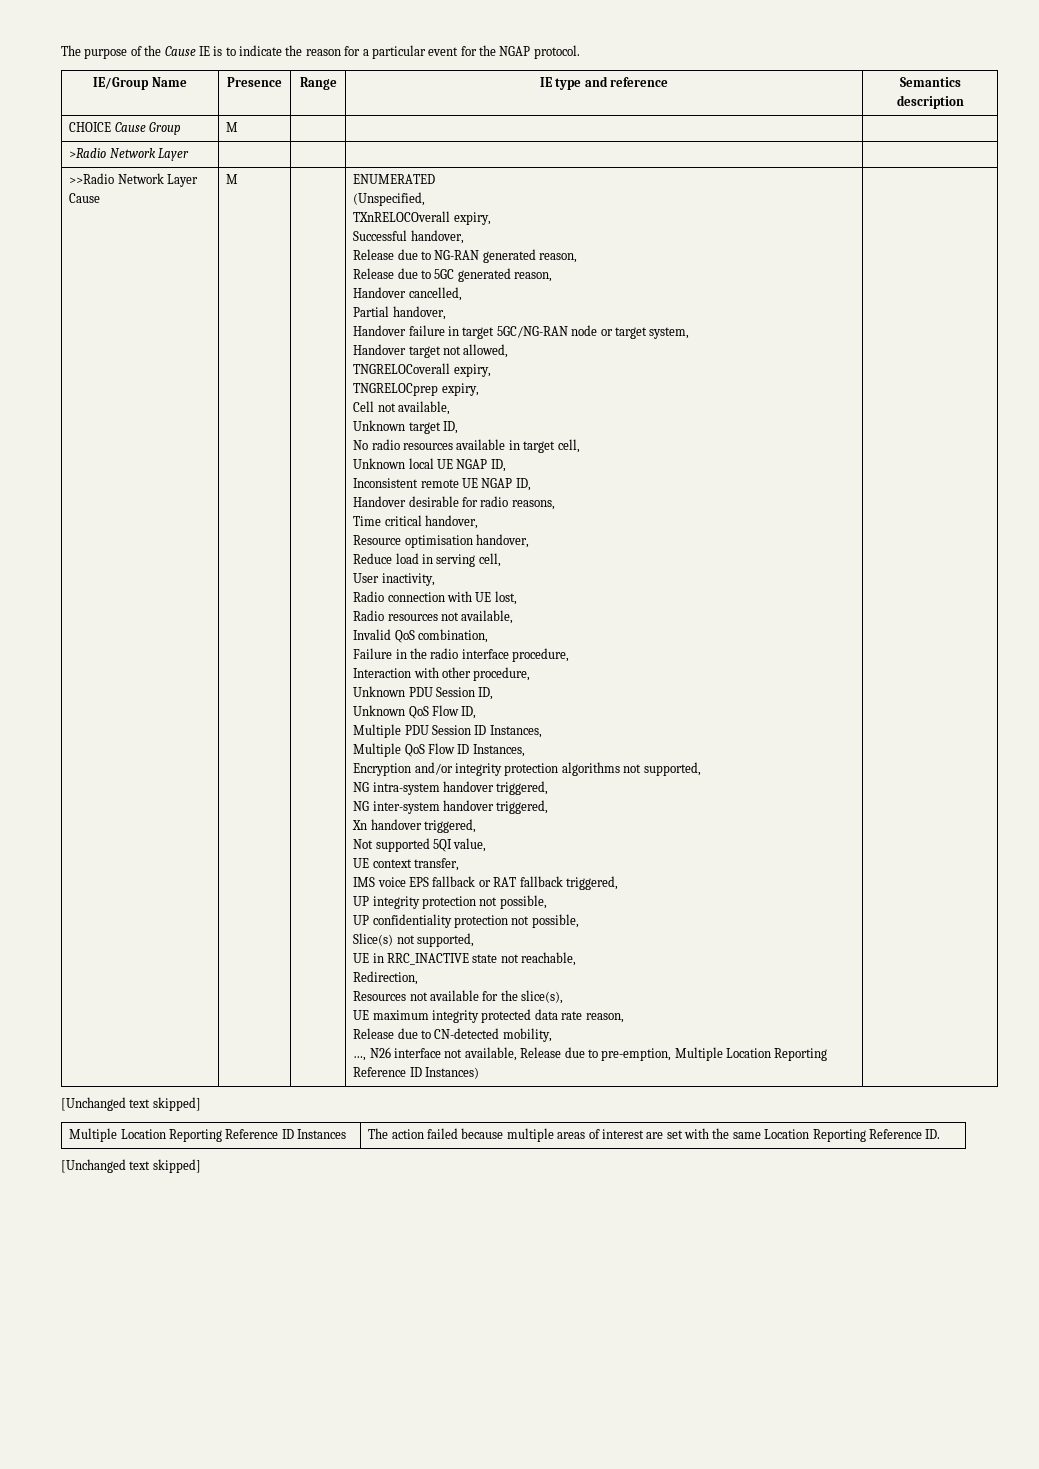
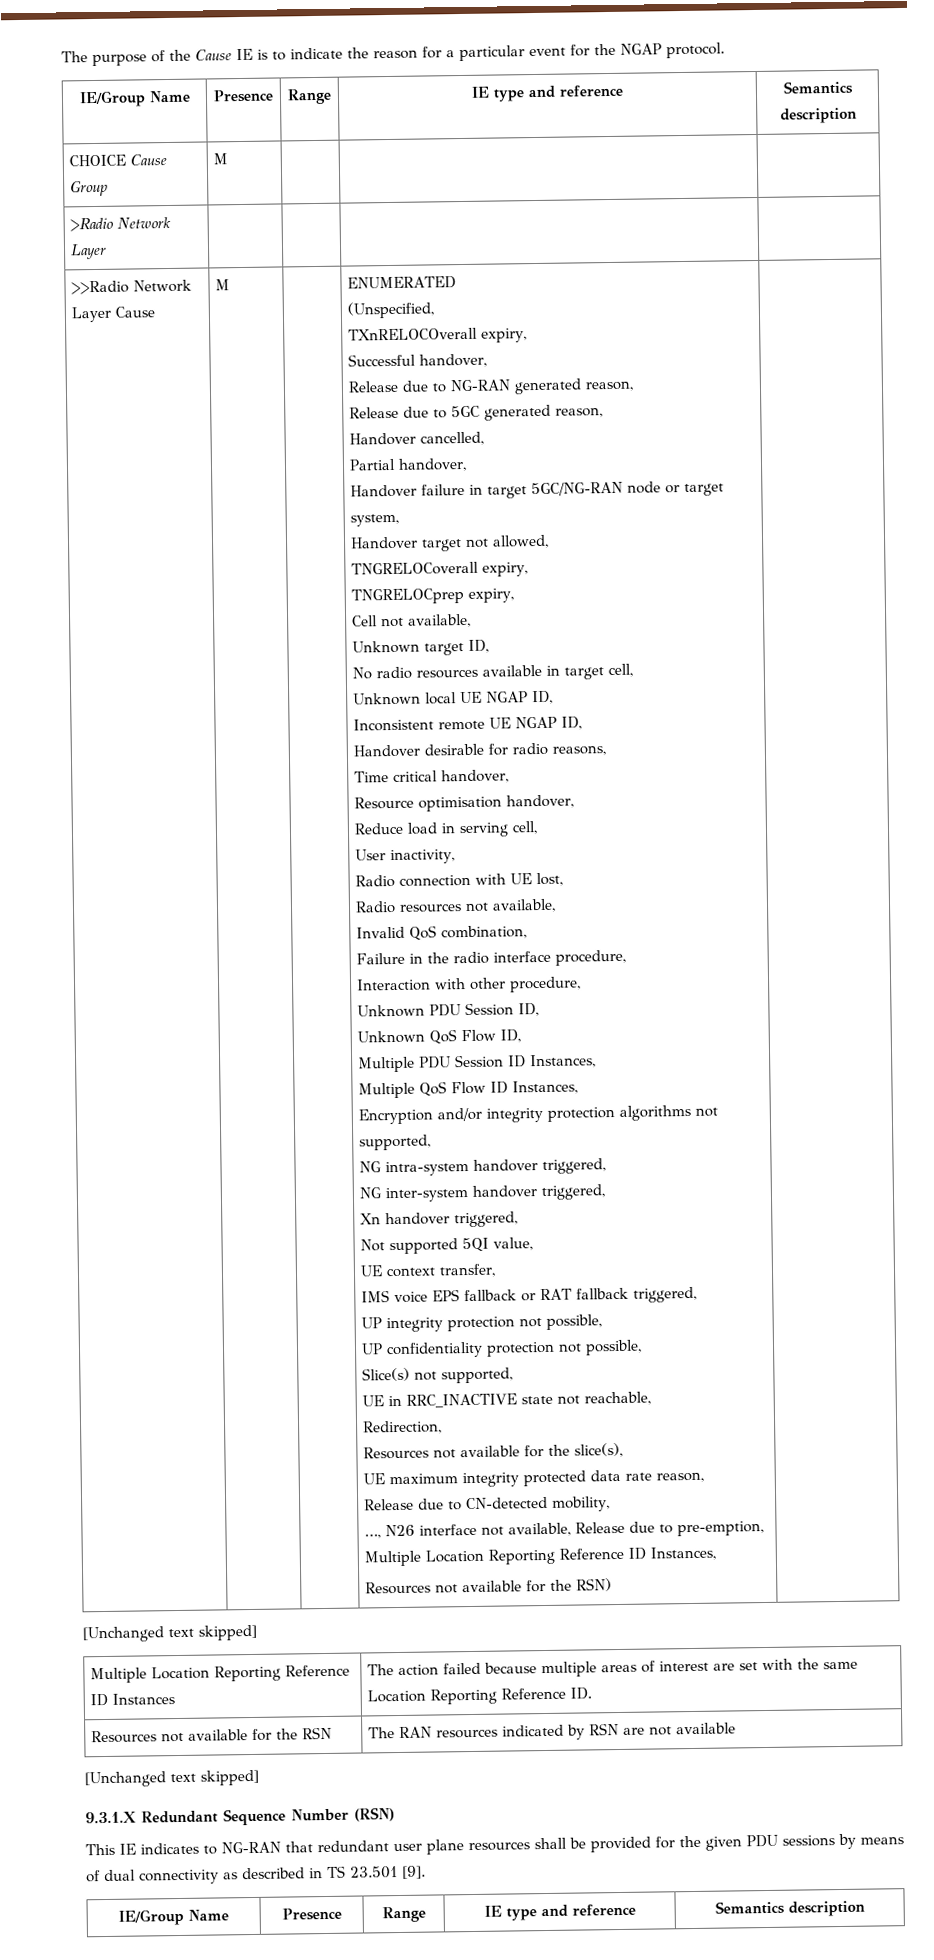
[425,1067,480,1079] Instances) -> [650,1546,717,1561] [365,1578,613,1595] Instances, // Resources not available for the RSN)
[61,1159,201,1173] // [Unchanged text skipped] -> [91,1726,333,1744] [368,1722,737,1740] [84,1769,259,1788] [85,1807,395,1826] [85,1833,904,1856] [86,1865,426,1885] [118,1908,229,1926] [281,1907,342,1921] [381,1906,426,1923] [483,1903,636,1921] [714,1900,865,1917] // Resources not available for the RSN | The RAN resources indicated by RSN are not available // [Unchanged text skipped] // 9.3.1.X Redundant Sequence Number (RSN) // This IE indicates to NG-RAN that redundant user plane resources shall be provided for the given PDU sessions by means of dual connectivity as described in TS 23.501 [9]. // IE/Group Name | Presence | Range | IE type and reference | Semantics description

